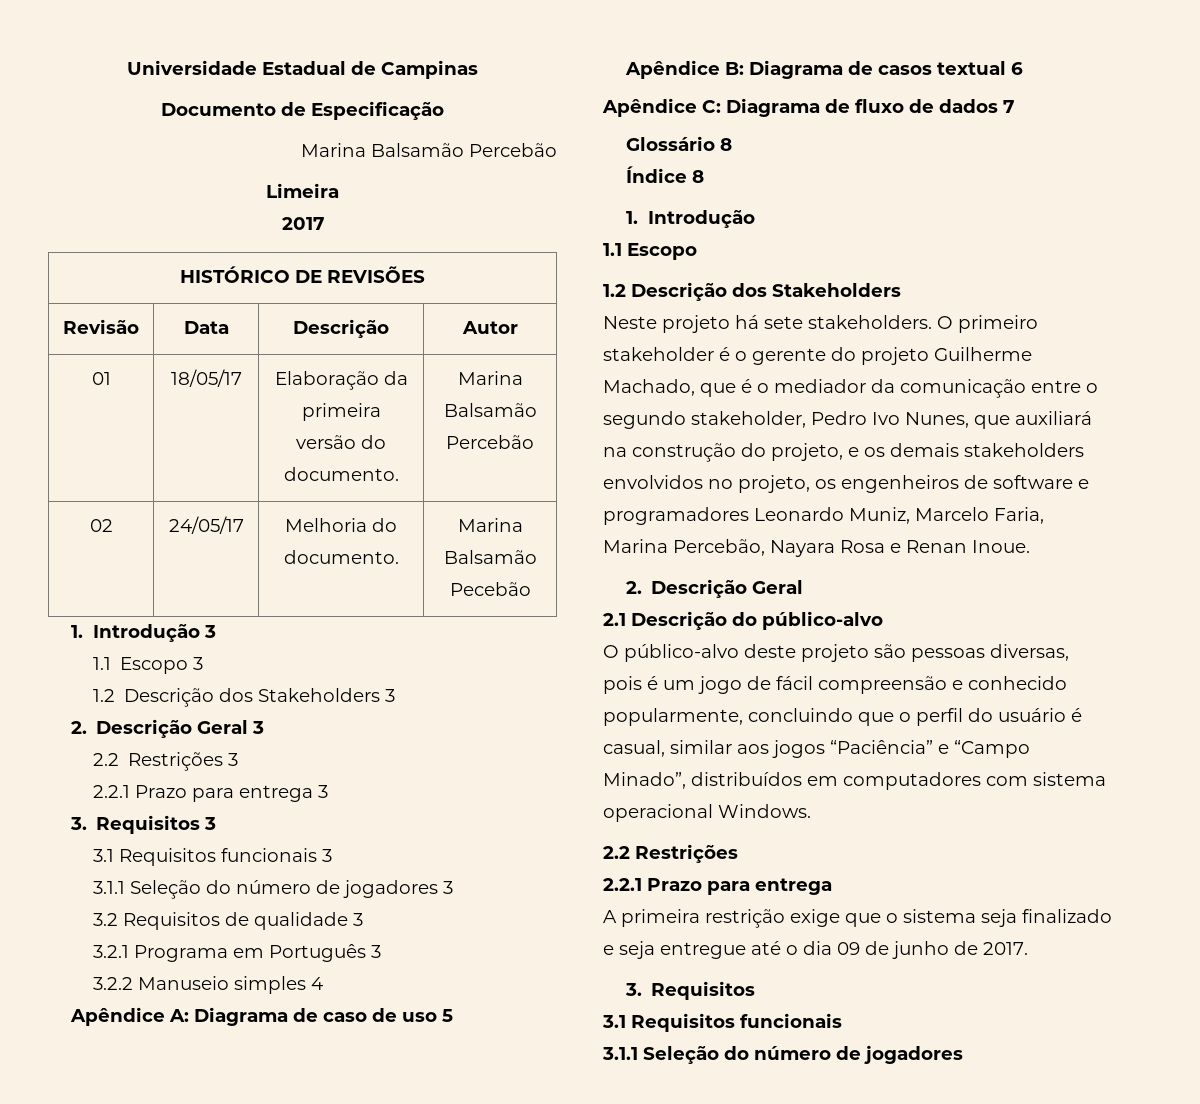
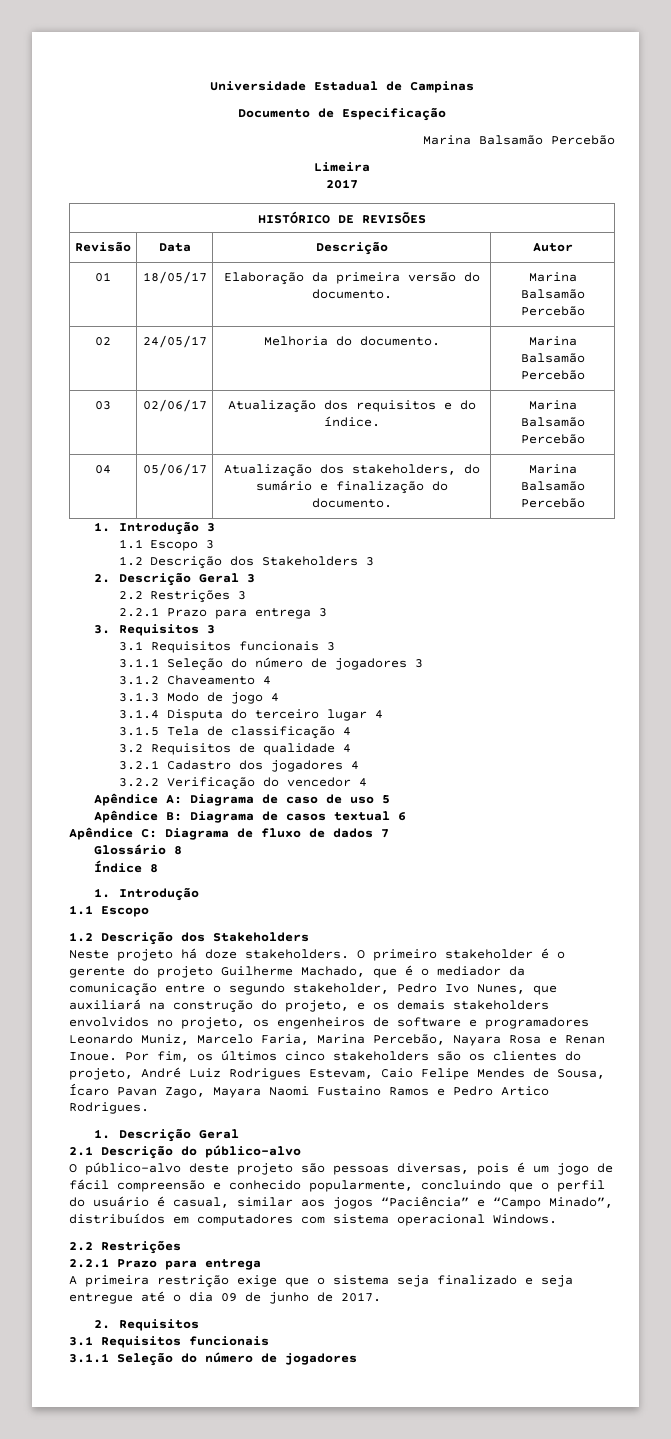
[449,582,531,596] Pecebão -> [520,370,585,380] [95,401,111,410] [142,399,207,412] [227,400,476,413] [323,416,380,427] [528,400,577,410] [520,417,585,427] [520,434,585,444] [95,465,111,474] [142,463,207,476] [223,464,480,477] [255,480,448,494] [311,498,392,508] [528,464,577,474] [520,481,585,491] [520,498,585,508] Percebão // 03 | 02/06/17 | Atualização dos requisitos e do índice. | Marina Balsamão Percebão // 04 | 05/06/17 | Atualização dos stakeholders, do sumário e finalização do documento. | Marina Balsamão Percebão
(454, 887) none -> [118,675,271,685] [118,692,279,704] [118,709,383,721] [118,726,351,739] // 3.1.2 Chaveamento 4 // 3.1.3 Modo de jogo 4 // 3.1.4 Disputa do terceiro lugar 4 // 3.1.5 Tela de classificação 4
[353,913,364,926] 3 -> [342,744,351,753] 4
[134,944,382,962] [93,976,307,994] Programa em Português 3 // 3.2.2 Manuseio simples -> [166,760,359,772] [118,777,351,790] Cadastro dos jogadores 4 // 3.2.2 Verificação do vencedor
[764,316,803,329] sete -> [205,949,237,959] doze
[625,581,642,594] // 2. -> [125,1050,581,1062] [69,1067,605,1080] [69,1083,549,1098] [69,1102,149,1114] [93,1129,110,1139] Por fim, os últimos cinco stakeholders são os clientes do projeto, André Luiz Rodrigues Estevam, Caio Felipe Mendes de Sousa, Ícaro Pavan Zago, Mayara Naomi Fustaino Ramos e Pedro Artico Rodrigues. // 1.
[624,983,642,996] 3. -> [93,1320,110,1329] 2.

